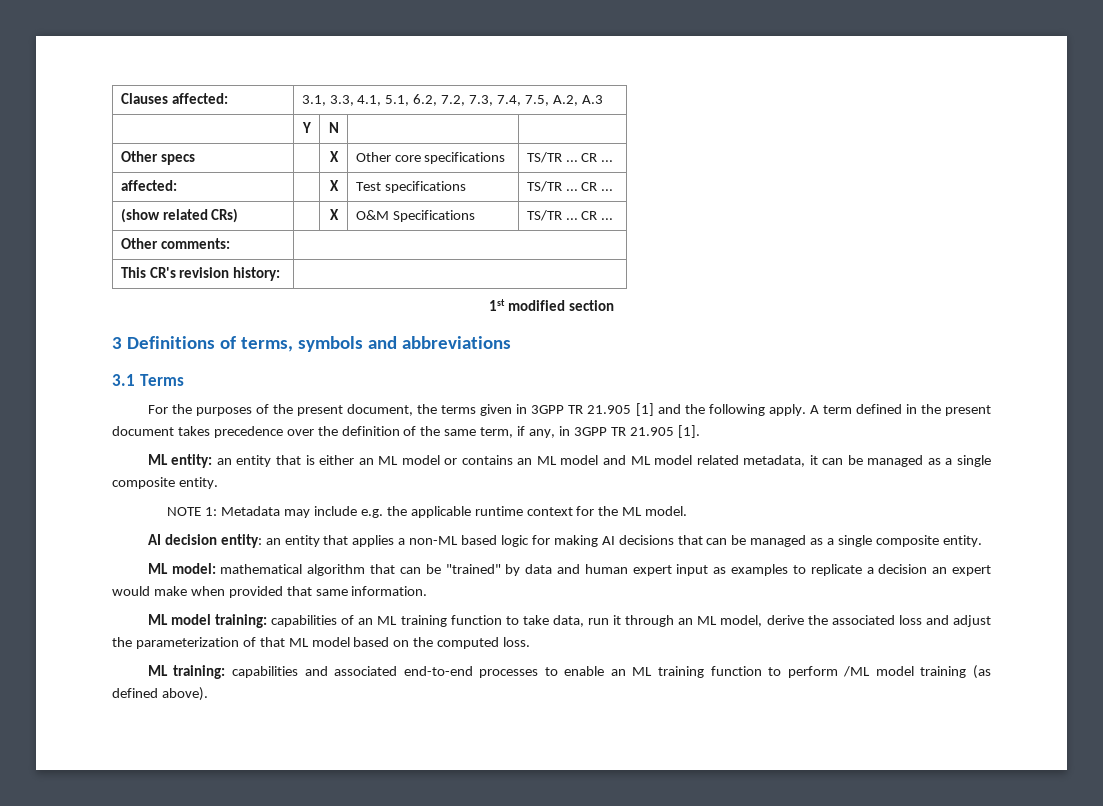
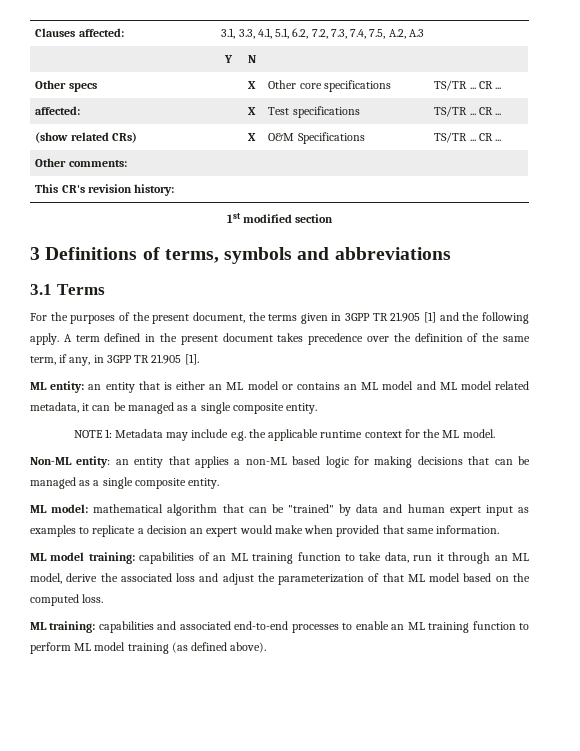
[147,534,217,545] AI decision -> [30,457,72,465] Non-ML
[601,536,615,545] AI -> (413, 462) none
[843,666,871,677] /ML -> [74,643,92,651] ML

